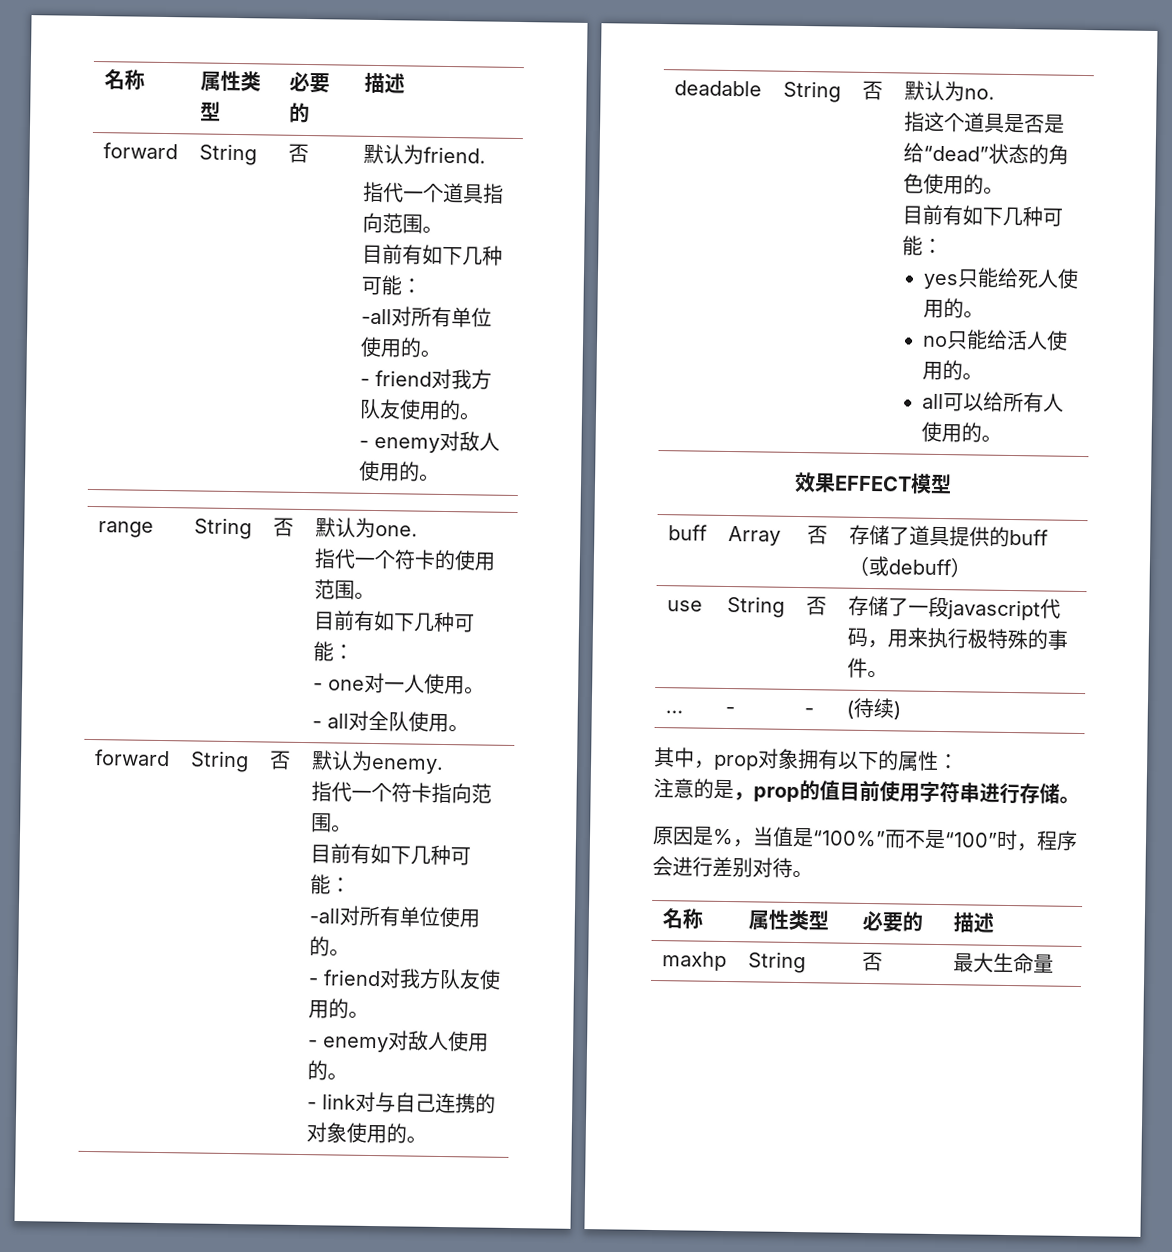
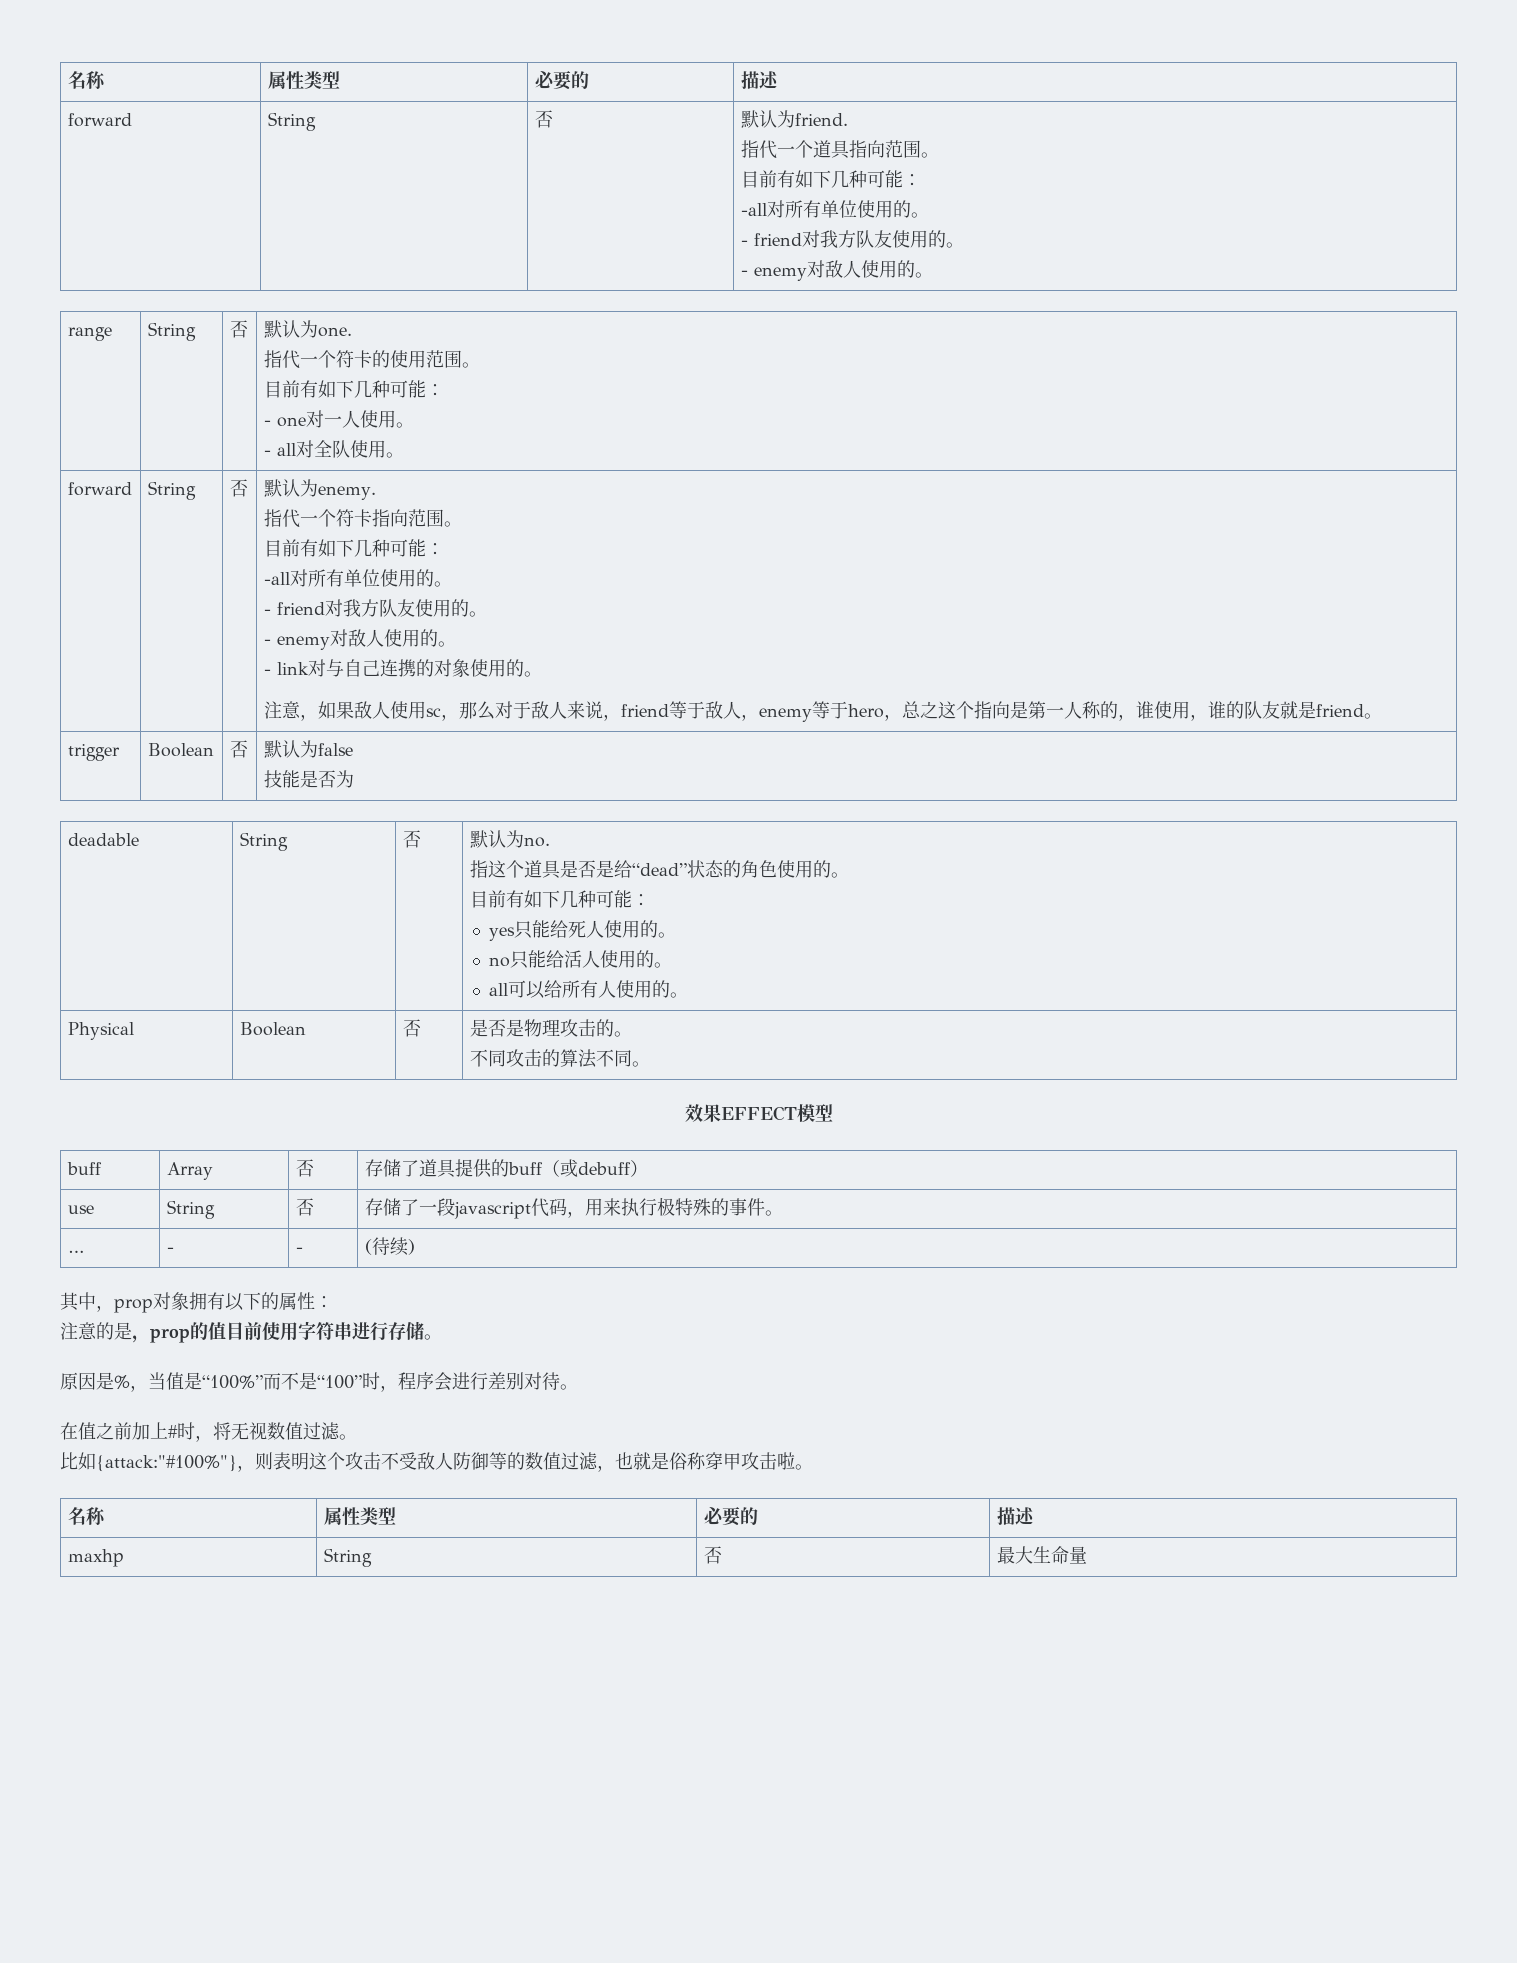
(427, 1139) none -> [263,701,1382,722] [67,744,120,761] [147,743,214,757] [229,740,248,758] [263,740,353,758] [263,770,354,788] // 注意，如果敌人使用sc，那么对于敌人来说，friend等于敌人，enemy等于hero，总之这个指向是第一人称的，谁使用，谁的队友就是friend。 // trigger | Boolean | 否 | 默认为false // 技能是否为
(1002, 438) none -> [67,1022,134,1040] [239,1022,306,1036] [402,1019,421,1037] [469,1019,632,1037] [469,1049,650,1068] // Physical | Boolean | 否 | 是否是物理攻击的。 // 不同攻击的算法不同。
(813, 874) none -> [60,1422,357,1442] [60,1452,813,1472] // 在值之前加上#时，将无视数值过滤。 // 比如{attack:"#100%"}，则表明这个攻击不受敌人防御等的数值过滤，也就是俗称穿甲攻击啦。

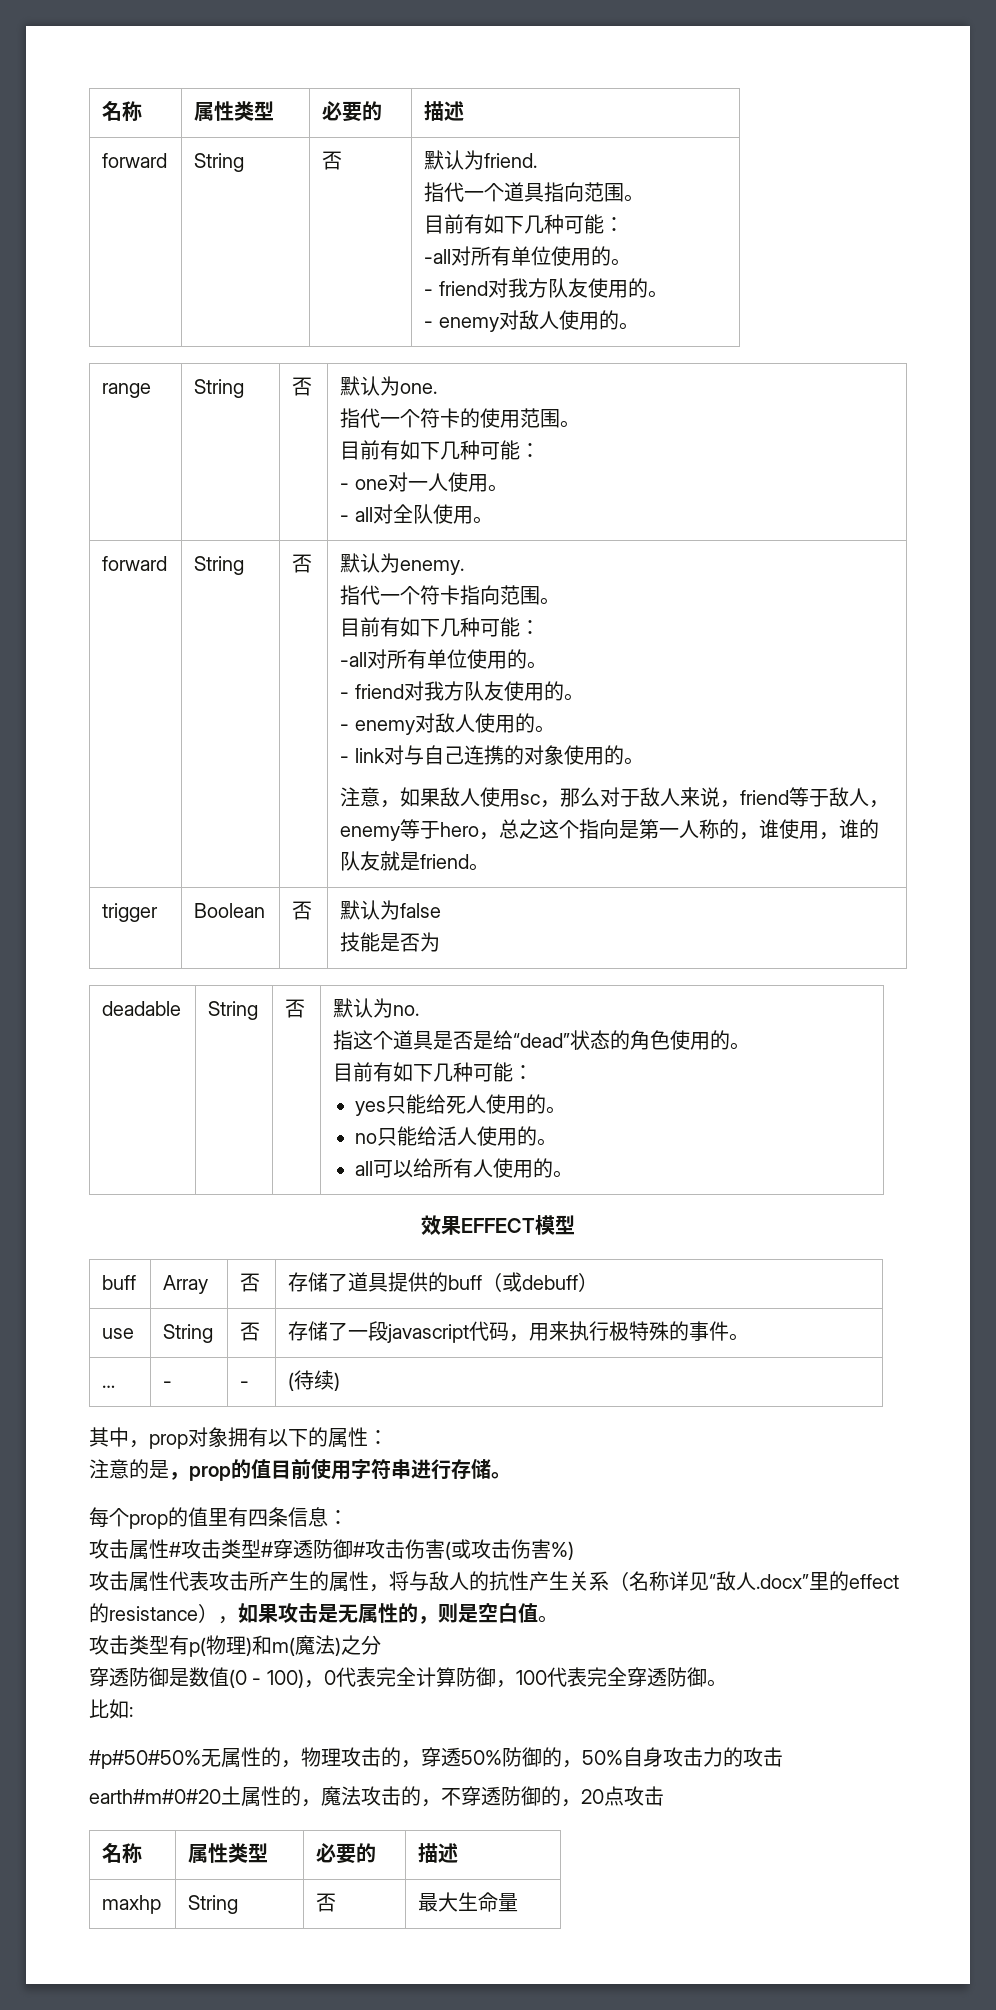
[67,1022,134,1040] [239,1022,306,1036] [402,1019,421,1037] [469,1019,632,1037] [469,1049,650,1068] // Physical | Boolean | 否 | 是否是物理攻击的。 // 不同攻击的算法不同。 -> (574, 1174) none
[60,1372,578,1392] [60,1422,357,1442] [60,1452,813,1472] 原因是%，当值是“100%”而不是“100”时，程序会进行差别对待。 // 在值之前加上#时，将无视数值过滤。 // 比如{attack:"#100%"}，则表明这个攻击不受敌人防御等的数值过滤，也就是俗称穿甲攻击啦。 -> [89,1507,348,1529] [89,1539,574,1560] [89,1571,899,1592] [89,1603,558,1624] [89,1635,381,1657] [89,1667,727,1688] [89,1699,133,1719] [89,1747,783,1769] [89,1786,664,1807] 每个prop的值里有四条信息： // 攻击属性#攻击类型#穿透防御#攻击伤害(或攻击伤害%) // 攻击属性代表攻击所产生的属性，将与敌人的抗性产生关系（名称详见“敌人.docx”里的effect的resistance），如果攻击是无属性的，则是空白值。 // 攻击类型有p(物理)和m(魔法)之分 // 穿透防御是数值(0 - 100)，0代表完全计算防御，100代表完全穿透防御。 // 比如: // #p#50#50%无属性的，物理攻击的，穿透50%防御的，50%自身攻击力的攻击 // earth#m#0#20土属性的，魔法攻击的，不穿透防御的，20点攻击

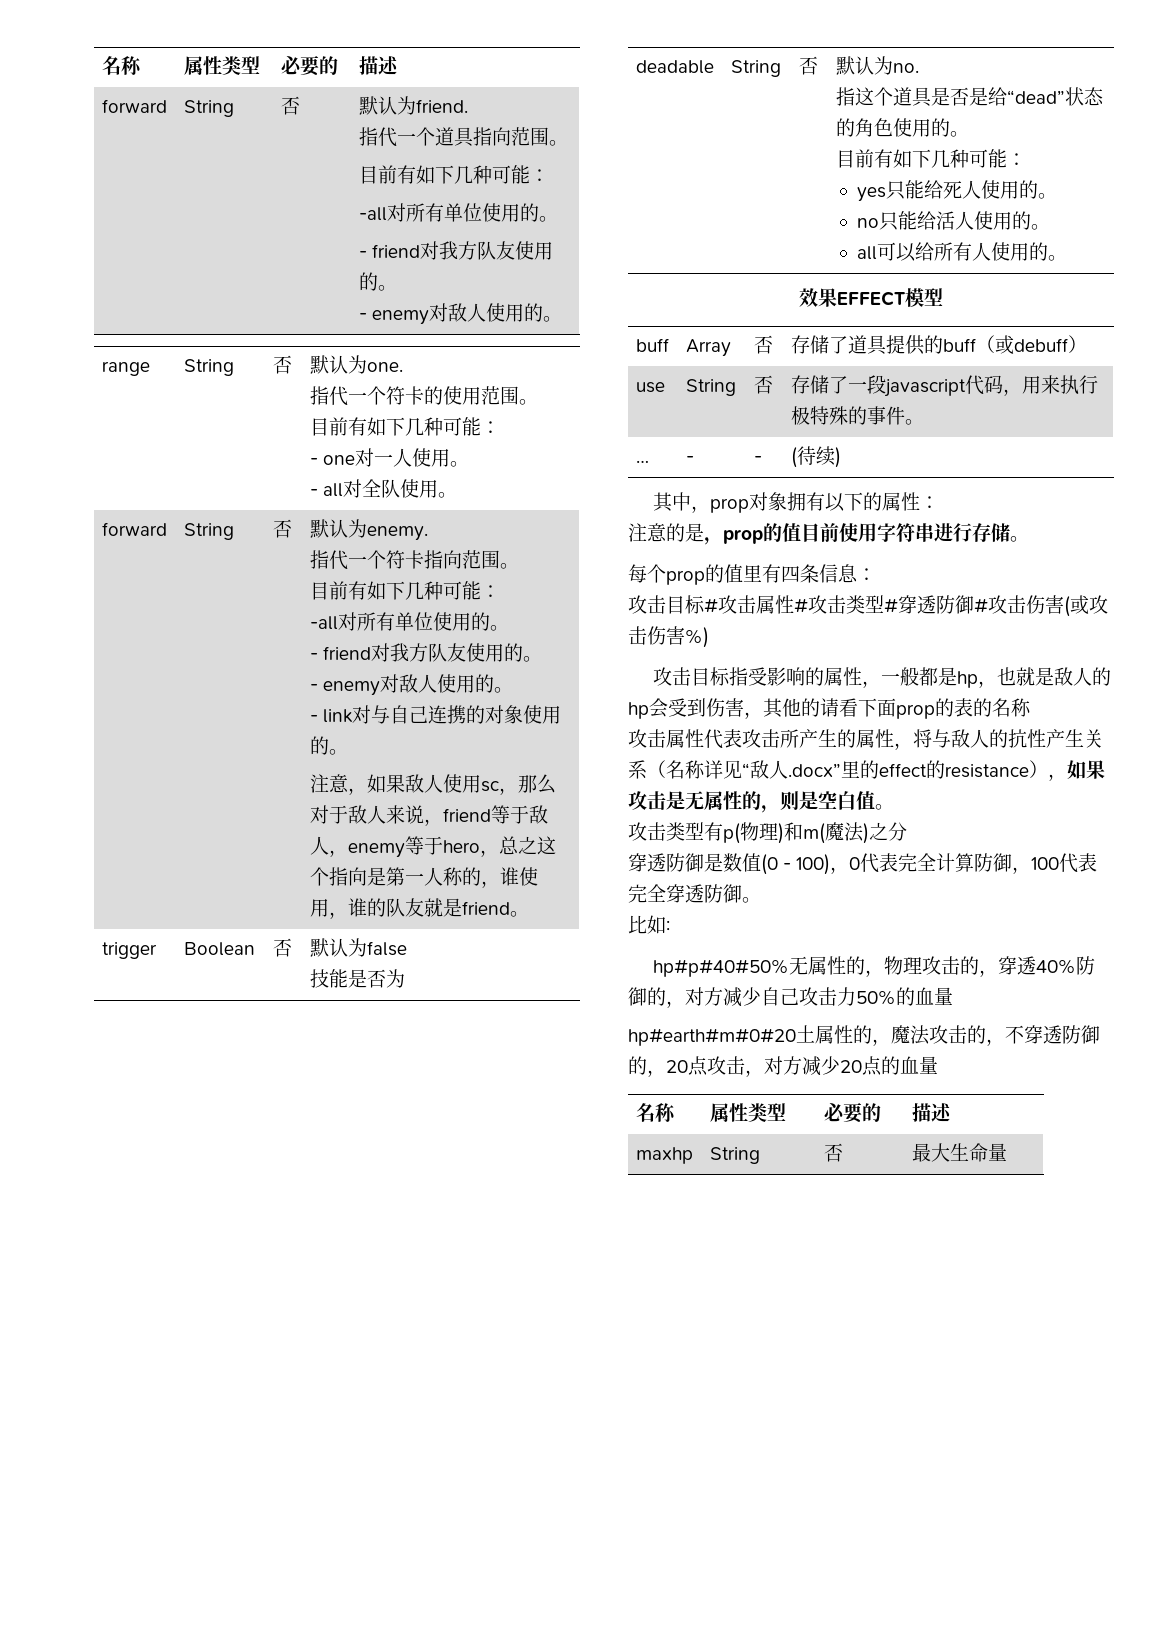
(129, 1549) none -> [666,595,756,614] 目标#攻击
(574, 1550) none -> [653,667,1112,688] [628,698,1031,719] // 攻击目标指受影响的属性，一般都是hp，也就是敌人的hp会受到伤害，其他的请看下面prop的表的名称
[89,1750,201,1769] #p#50#50% -> [653,959,790,977] hp#p#40#50%
[461,1747,783,1768] [89,1789,221,1804] 50%防御的，50%自身攻击力的攻击 // earth#m#0#20 -> [1036,956,1096,975] [628,987,953,1008] [628,1028,796,1046] 40%防御的，对方减少自己攻击力50%的血量 // hp#earth#m#0#20
(664, 1796) none -> [745,1056,938,1077] ，对方减少20点的血量

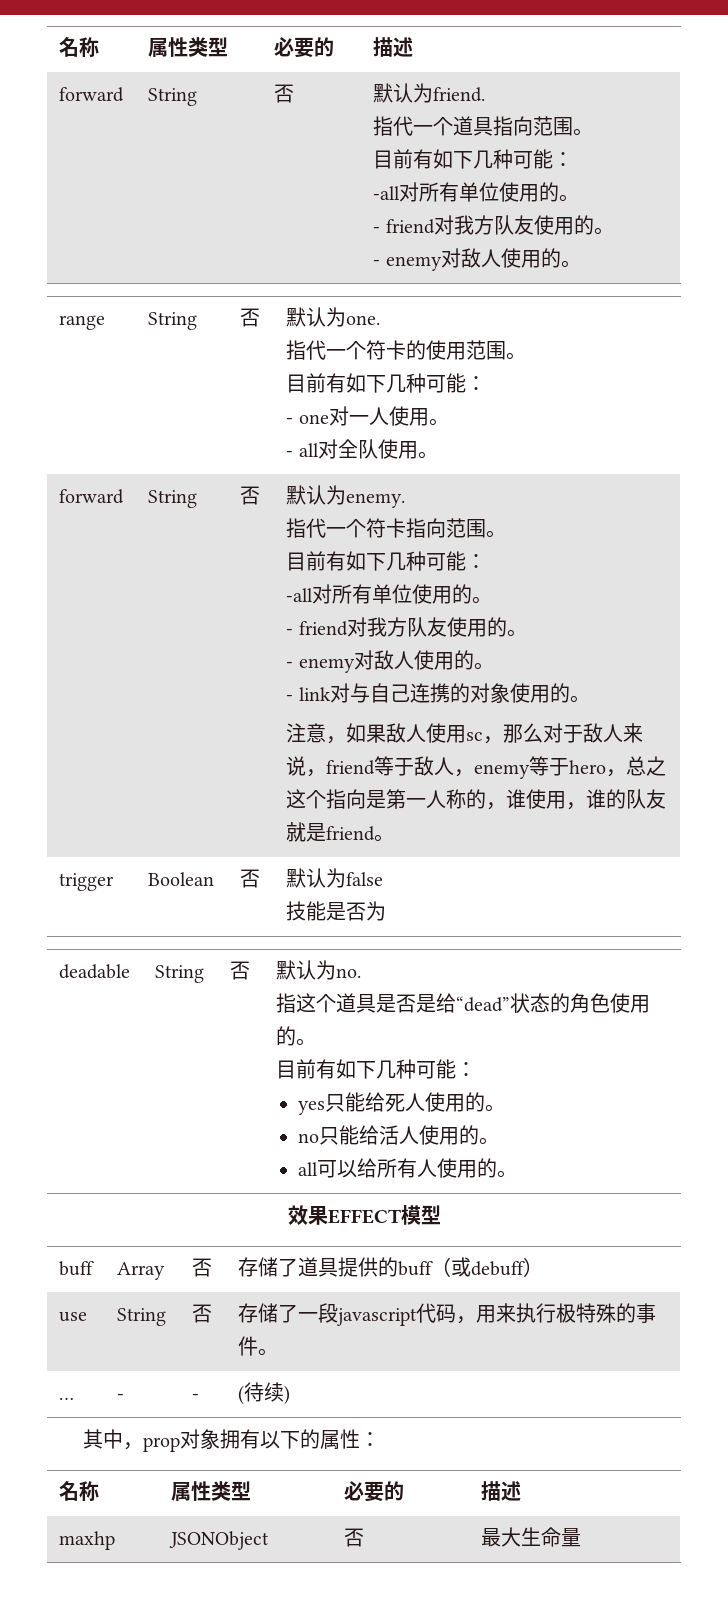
[628,523,1029,545] [628,564,876,585] [628,595,1108,617] [628,626,709,648] [653,667,1112,688] [628,698,1031,719] [628,729,1103,750] [628,760,1105,781] [628,791,894,813] [628,822,907,844] [628,853,1098,875] [628,884,761,903] [628,915,670,934] [653,956,1096,977] [628,987,953,1008] [628,1025,1100,1046] [628,1056,938,1077] // 注意的是，prop的值目前使用字符串进行存储。 // 每个prop的值里有四条信息： // 攻击目标#攻击属性#攻击类型#穿透防御#攻击伤害(或攻击伤害%) // 攻击目标指受影响的属性，一般都是hp，也就是敌人的hp会受到伤害，其他的请看下面prop的表的名称 // 攻击属性代表攻击所产生的属性，将与敌人的抗性产生关系（名称详见“敌人.docx”里的effect的resistance），如果攻击是无属性的，则是空白值。 // 攻击类型有p(物理)和m(魔法)之分 // 穿透防御是数值(0 - 100)，0代表完全计算防御，100代表完全穿透防御。 // 比如: // hp#p#40#50%无属性的，物理攻击的，穿透40%防御的，对方减少自己攻击力50%的血量 // hp#earth#m#0#20土属性的，魔法攻击的，不穿透防御的，20点攻击，对方减少20点的血量 -> (380, 1439) none
[710,1147,761,1164] String -> [169,1531,270,1550] JSONObject

